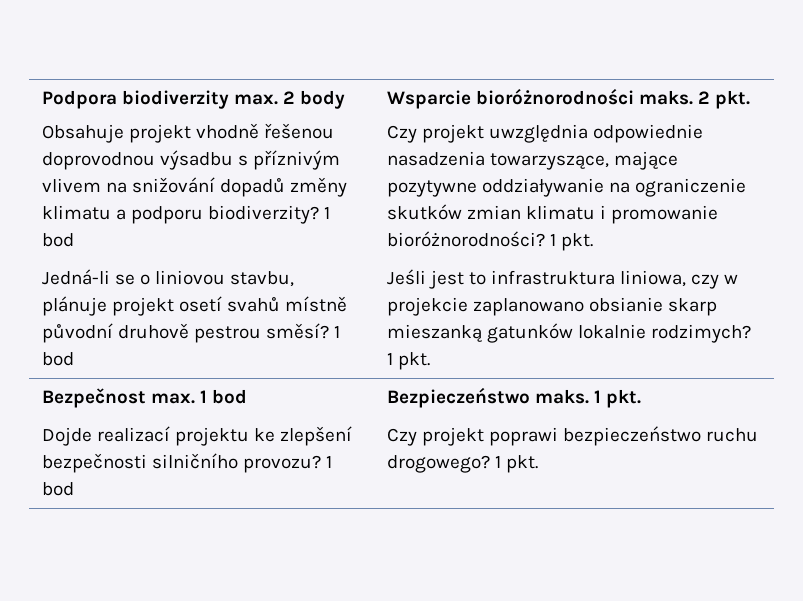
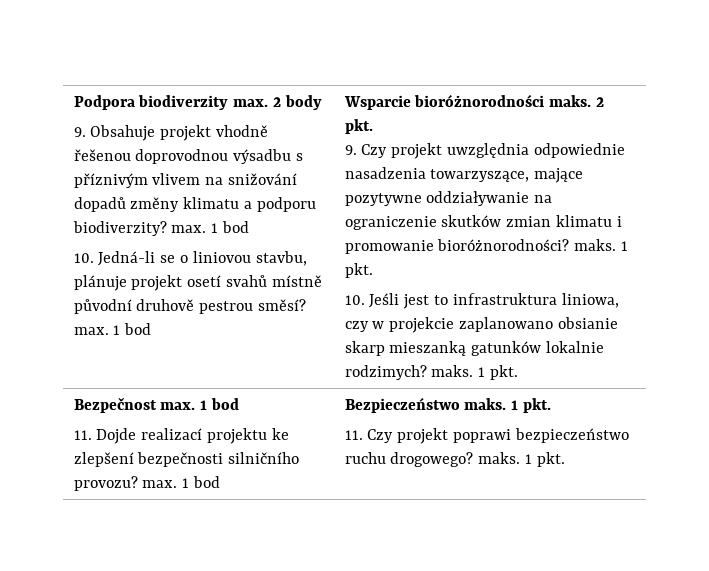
(346, 99) none -> [73,127,86,137] 9.
[324,207,331,219] [41,233,74,247] 1 bod // -> [171,221,250,233] [73,253,94,263] max. 1 bod // 10.
(329, 331) none -> [73,327,109,335] max.
(751, 99) none -> [344,145,357,155] 9.
[549,233,593,251] 1 pkt. // -> [574,239,629,251] [344,263,373,278] [344,295,365,305] maks. 1 pkt. // 10.
(751, 333) none -> [431,365,474,377] maks.
(247, 396) none -> [73,430,92,440] 11.
(321, 464) none -> [142,480,178,488] max.
(641, 398) none -> [344,430,363,440] 11.
(490, 464) none -> [478,452,521,464] maks.

